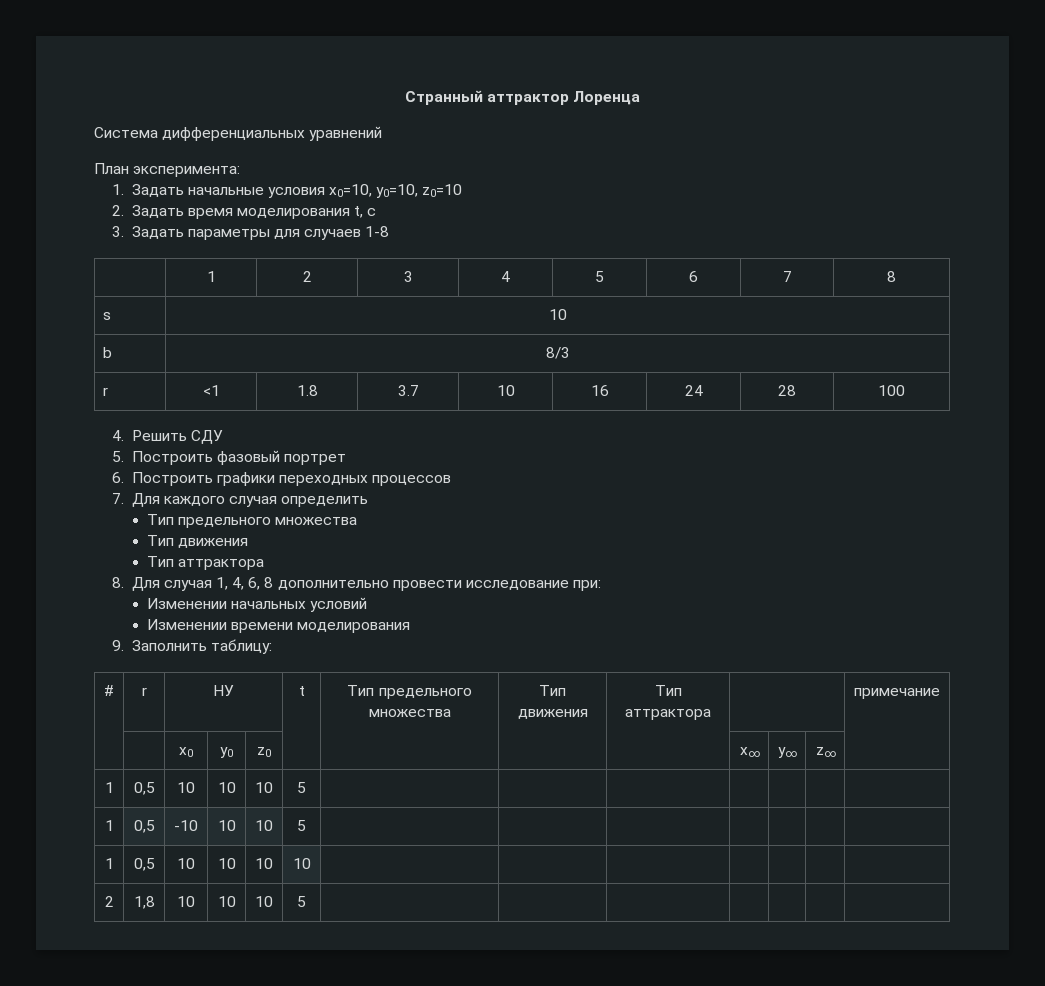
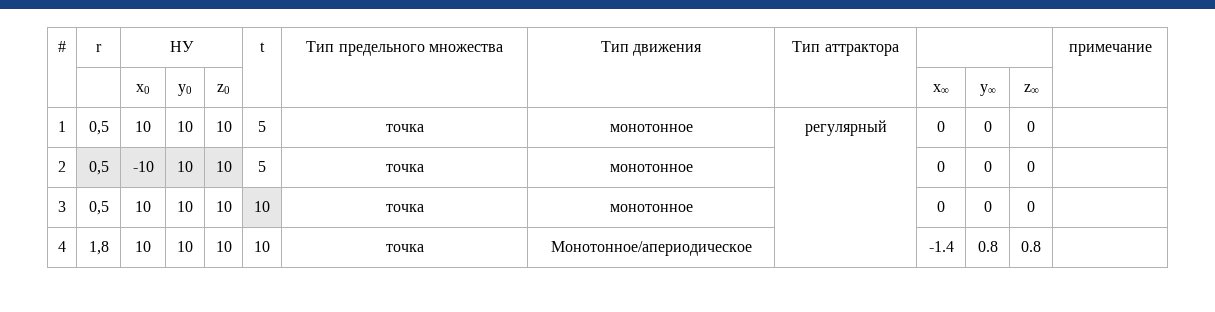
[404,90,641,105] [94,126,383,141] [94,163,241,177] [111,184,463,198] [111,205,377,219] [111,226,390,240] [206,271,216,282] [302,271,312,282] [403,271,413,282] [501,271,510,282] [595,271,604,282] [689,271,698,282] [782,271,792,282] [887,271,896,282] [103,312,112,320] [548,309,567,320] [103,347,113,358] [545,347,570,359] [103,387,109,396] [202,385,220,396] [296,385,318,396] [397,385,419,396] [496,385,515,396] [590,385,609,396] [684,385,703,396] [778,385,796,396] [878,385,905,396] [111,430,223,444] [111,450,346,465] [111,472,452,486] [111,493,369,507] [146,514,358,528] [146,535,248,548] [146,556,264,570] [111,577,602,591] [146,597,368,612] [146,619,411,633] [111,639,272,654] Странный аттрактор Лоренца // Система дифференциальных уравнений // План эксперимента: // 1. Задать начальные условия x0=10, y0=10, z0=10 // 2. Задать время моделирования t, c // 3. Задать параметры для случаев 1-8 // | 1 | 2 | 3 | 4 | 5 | 6 | 7 | 8 // s | 10 // b | 8/3 // r | <1 | 1.8 | 3.7 | 10 | 16 | 24 | 28 | 100 // 4. Решить СДУ // 5. Построить фазовый портрет // 6. Построить графики переходных процессов // 7. Для каждого случая определить // Тип предельного множества // Тип движения // Тип аттрактора // 8. Для случая 1, 4, 6, 8 дополнительно провести исследование при: // Изменении начальных условий // Изменении времени моделирования // 9. Заполнить таблицу: // -> (58, 46) none
[104,820,114,831] | | | | | | // 1 -> [385,124,424,132] [609,124,693,132] [804,120,887,136] [937,121,945,132] [983,121,992,132] [1027,121,1035,132] [58,161,66,172] точка | монотонное | регулярный | 0 | 0 | 0 | // 2
[104,858,114,869] | | | | | | // 1 -> [385,164,424,172] [609,164,693,172] [937,161,945,172] [983,161,992,172] [1027,161,1035,172] [58,201,66,212] точка | монотонное | | 0 | 0 | 0 | // 3
[104,896,114,907] [133,896,155,909] [177,896,195,907] [217,896,236,907] [255,896,273,907] [297,896,306,907] | | | | | | // 2 | 1,8 | 10 | 10 | 10 | 5 | | | | | | -> [385,204,424,212] [609,204,693,212] [937,201,945,212] [983,201,992,212] [1027,201,1035,212] [58,241,66,252] [88,241,109,255] [135,241,151,252] [177,241,193,252] [215,241,232,252] [254,241,270,252] [385,244,424,252] [550,241,752,256] [928,241,954,252] [977,241,998,252] [1021,241,1041,252] точка | монотонное | | 0 | 0 | 0 | // 4 | 1,8 | 10 | 10 | 10 | 10 | точка | Монотонное/апериодическое | | -1.4 | 0.8 | 0.8

